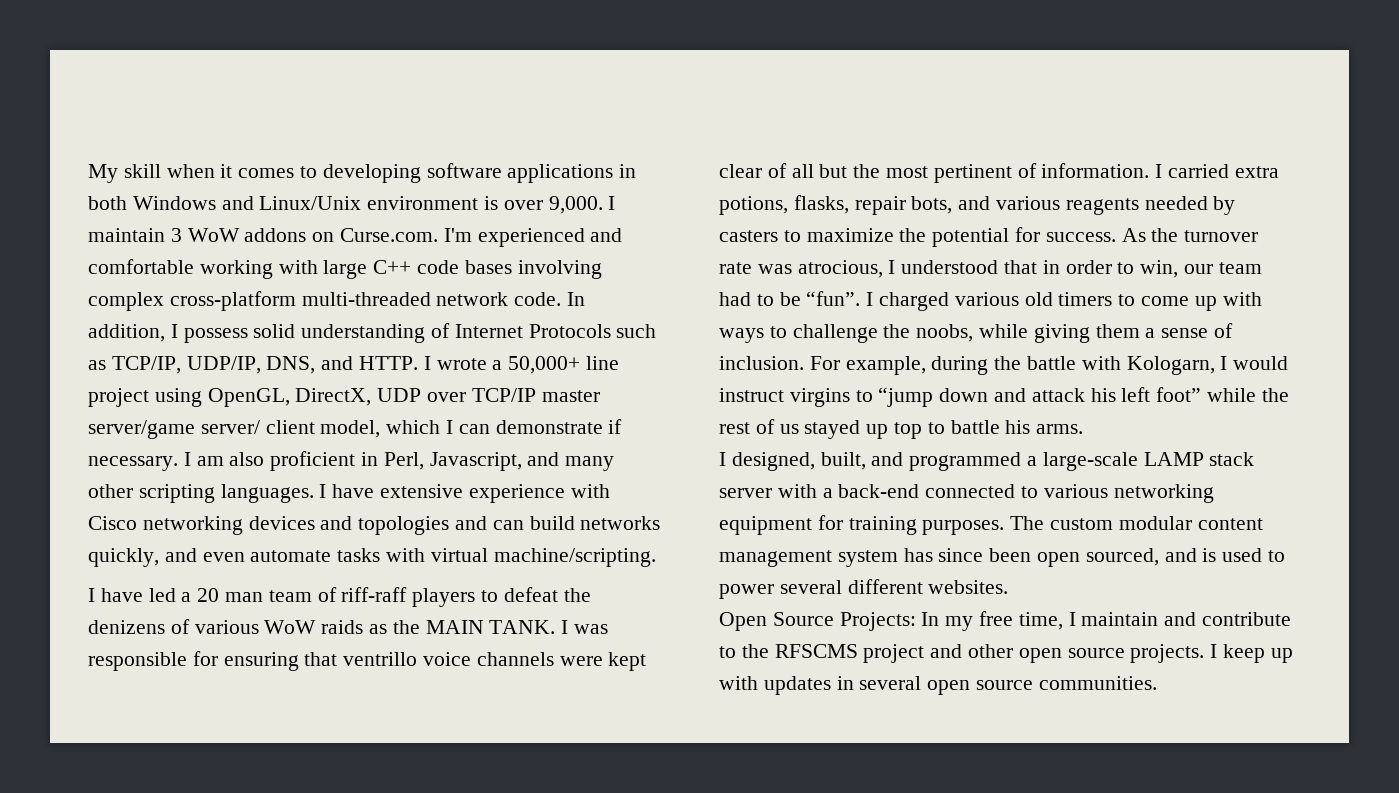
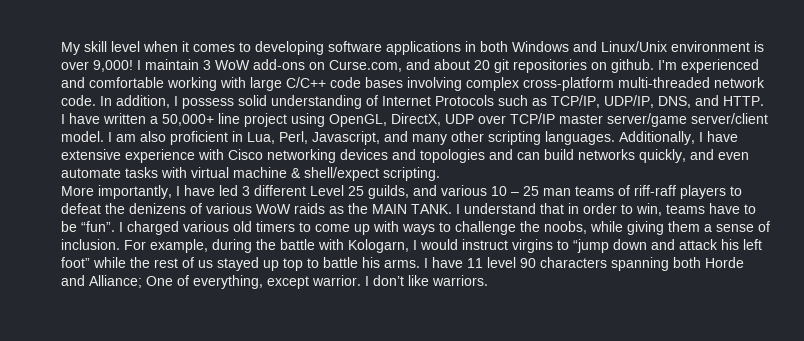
(161, 171) none -> [111,41,140,52] level
[548,196,603,214] 9,000. -> [93,60,133,72] 9,000!
[244,228,439,242] addons on Curse.com. -> [253,59,654,73] add-ons on Curse.com, and about 20 git repositories on github.
[373,260,412,274] C++ -> [286,77,326,88] C/C++
[436,358,487,370] wrote -> [69,113,146,124] have written
[200,419,623,438] [88,456,178,471] server/ client model, which I can demonstrate if necessary. -> [691,113,768,124] [61,131,104,142] server/client model.
(379, 459) none -> [247,132,275,144] Lua,
(314, 493) none -> [619,131,695,145] Additionally,
[493,548,656,567] [88,588,312,602] machine/scripting. // I have led a 20 man team -> [233,167,440,181] [61,185,614,199] machine & shell/expect scripting. // More importantly, I have led 3 different Level 25 guilds, and various 10 – 25 man teams
[574,624,609,634] [88,651,647,671] [719,163,1279,183] [719,195,1236,215] [719,227,1259,247] [719,260,999,278] was responsible for ensuring that ventrillo voice channels were kept clear of all but the most pertinent of information. I carried extra potions, flasks, repair bots, and various reagents needed by casters to maximize the potential for success. As the turnover rate was atrocious, I understood -> [464,203,536,214] understand
[1184,262,1262,274] [719,292,751,306] our team had -> [666,203,740,214] teams have
[719,452,1255,471] [719,484,1214,503] [719,515,1263,535] [719,548,1286,567] [719,579,1009,599] [719,611,1292,631] [719,644,1293,663] [719,676,1157,695] // I designed, built, and programmed a large-scale LAMP stack server with a back-end connected to various networking equipment for training purposes. The custom modular content management system has since been open sourced, and is used to power several different websites. // Open Source Projects: In my free time, I maintain and contribute to the RFSCMS project and other open source projects. I keep up with updates in several open source communities. -> [424,257,744,271] [61,275,488,289] I have 11 level 90 characters spanning both Horde and Alliance; One of everything, except warrior. I don’t like warriors.

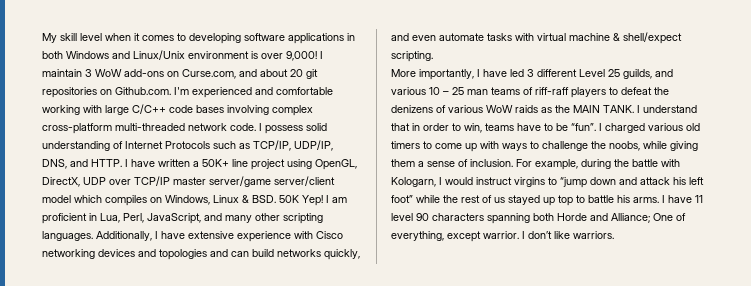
[611,59,654,73] github. -> [115,87,171,95] Github.com.
[100,95,170,108] In addition, -> (256, 127) none
[162,114,214,126] 50,000+ -> [202,159,229,167] 50K+
[61,131,104,142] model. -> [42,195,323,206] model which compiles on Windows, Linux & BSD. 50K Yep!
[140,131,166,142] also -> (347, 200) none
[312,131,380,145] Javascript, -> [147,213,201,224] JavaScript,

